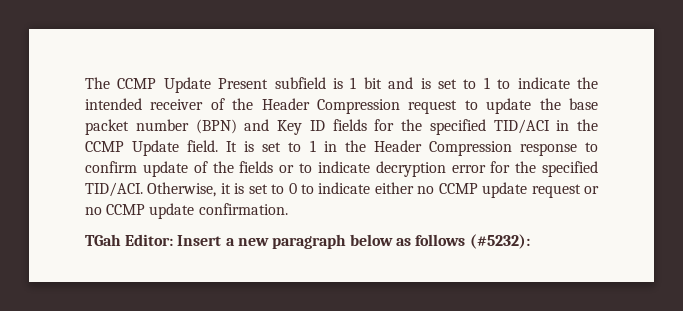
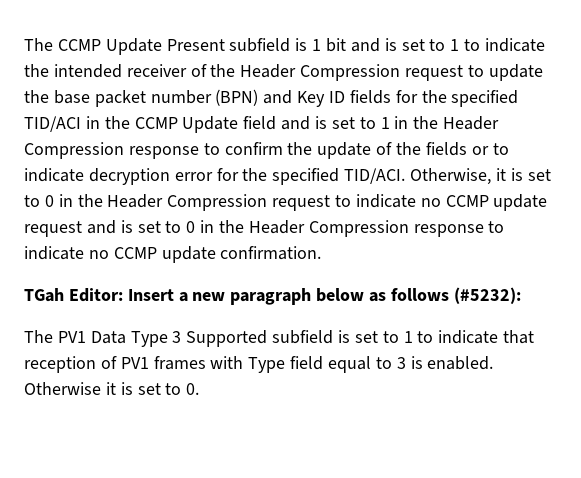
[187,140,238,152] field. It -> [243,116,311,130] field and
(137, 167) none -> [287,142,313,155] the
[300,182,414,194] to indicate either -> [58,194,416,211] in the Header Compression request to indicate
[584,186,599,194] or -> [86,220,505,237] [24,246,84,260] and is set to 0 in the Header Compression response to indicate
(530, 241) none -> [24,330,535,347] [24,356,494,373] [24,382,200,395] // The PV1 Data Type 3 Supported subfield is set to 1 to indicate that reception of PV1 frames with Type field equal to 3 is enabled. Otherwise it is set to 0.

